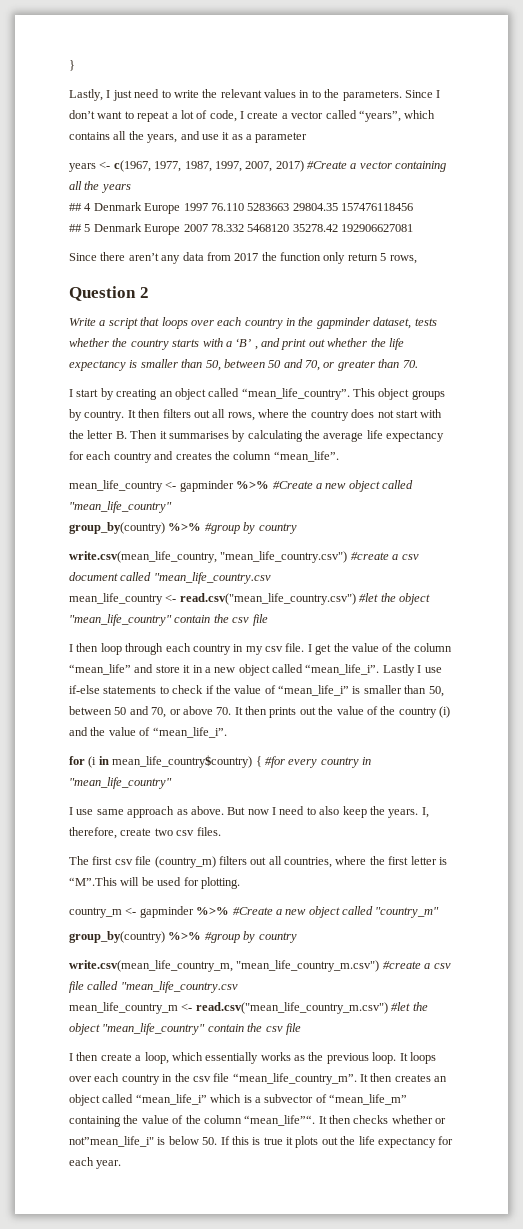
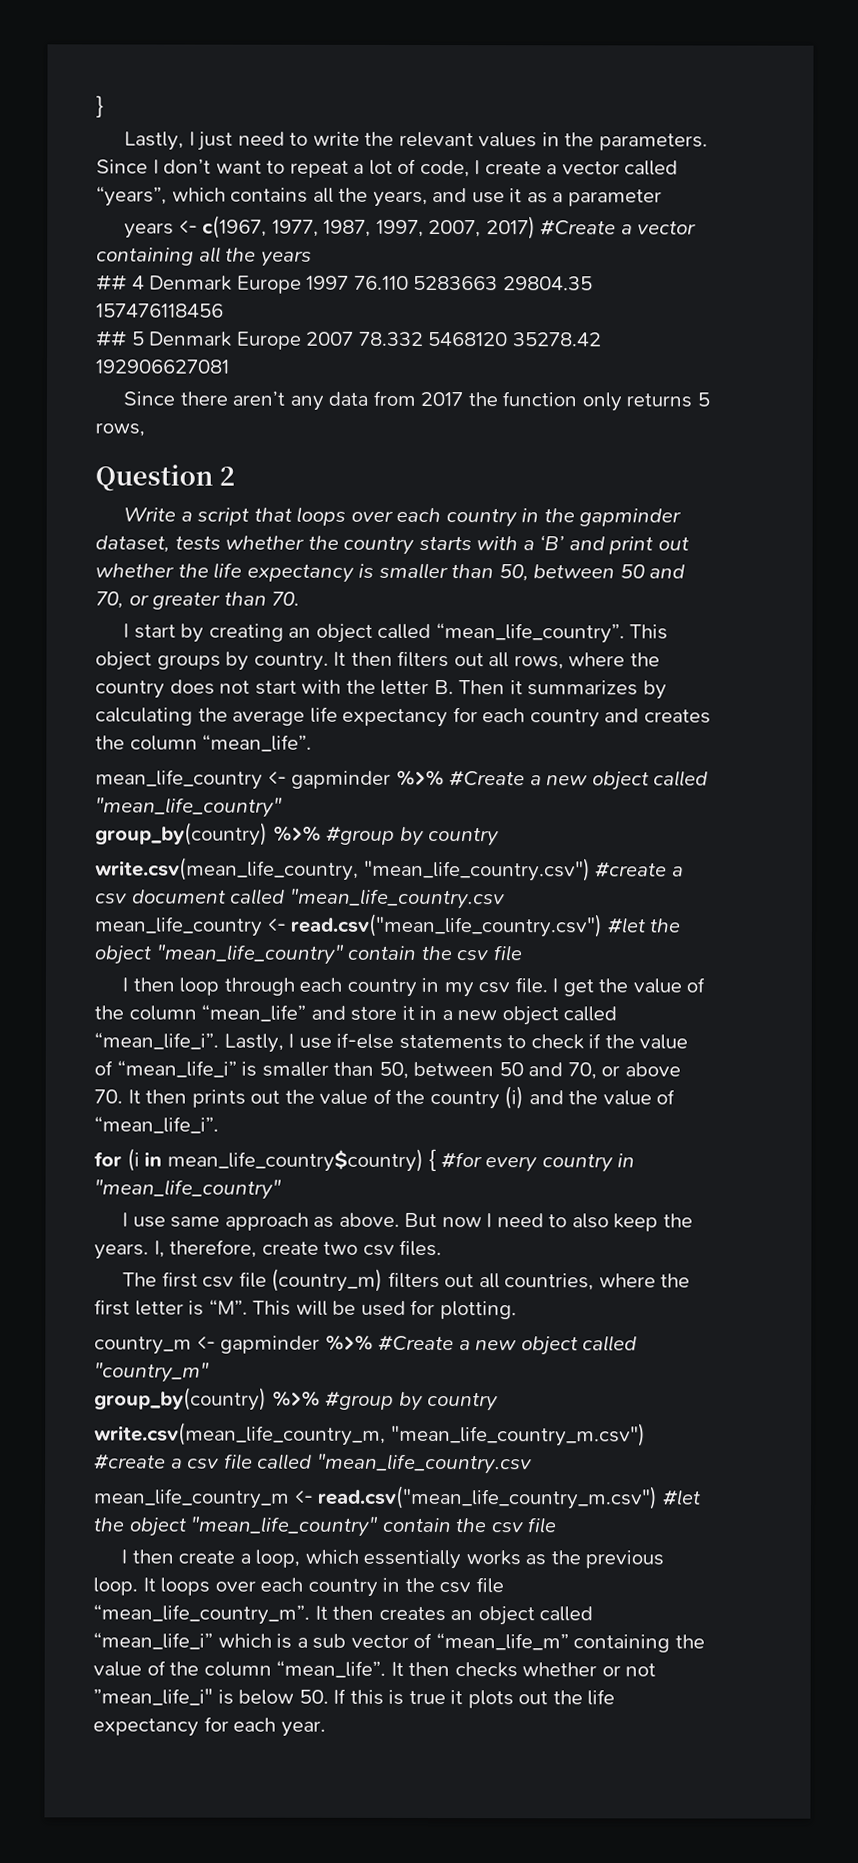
[311,90,321,98] to -> (560, 139) none
[347,253,378,261] return -> [626,393,693,408] returns
[254,346,258,350] , -> (565, 543) none
[168,431,229,439] summarises -> [527,680,639,696] summarizes
[382,664,415,676] Lastly -> [223,1033,284,1053] Lastly,
[69,877,117,886] “M”.This -> [208,1299,292,1316] “M”. This
[264,1094,314,1103] subvector -> [312,1633,409,1649] sub vector
[244,1115,316,1126] “mean_life”“. -> [276,1660,387,1678] “mean_life”.
[69,1136,154,1147] not”mean_life_i" -> [625,1663,657,1677] [93,1688,213,1706] not ”mean_life_i"

